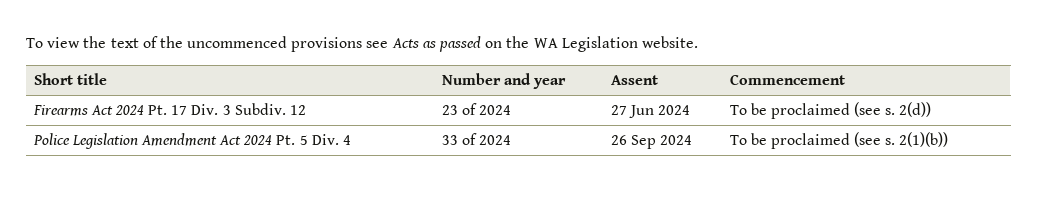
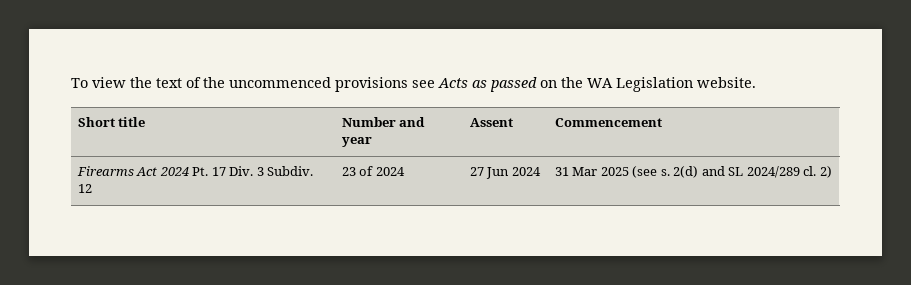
[729,102,932,119] [32,133,351,149] [441,133,511,145] [610,135,692,149] [729,132,949,149] To be proclaimed (see s. 2(d)) // Police Legislation Amendment Act 2024 Pt. 5 Div. 4 | 33 of 2024 | 26 Sep 2024 | To be proclaimed (see s. 2(1)(b)) -> [554,166,832,178] 31 Mar 2025 (see s. 2(d) and SL 2024/289 cl. 2)

